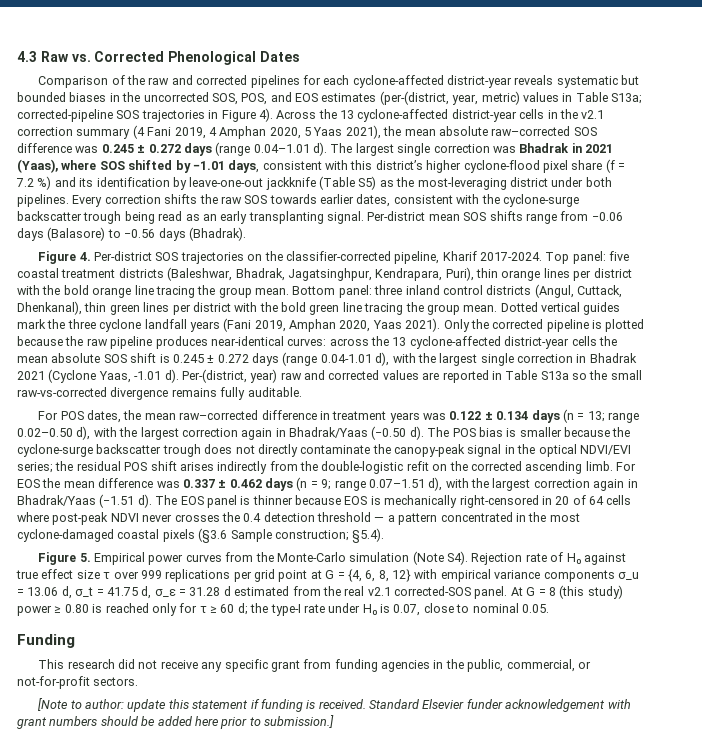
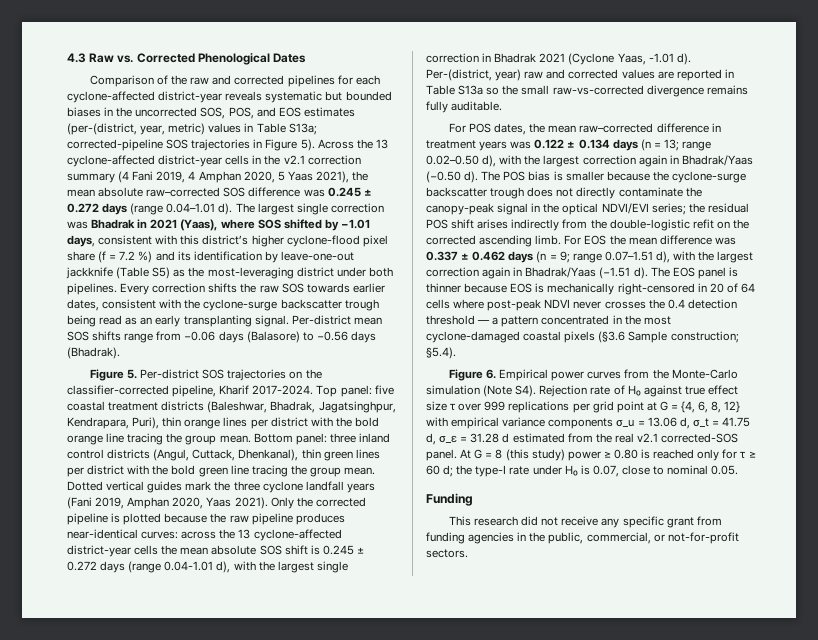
[258,108,273,122] 4). -> [300,139,315,151] 5).
[79,252,91,261] 4. -> [126,369,137,379] 5.
[79,553,91,562] 5. -> [485,369,496,379] 6.
[38,698,631,712] [17,715,334,729] // [Note to author: update this statement if funding is received. Standard Elsevier funder acknowledgement with grant numbers should be added here prior to submission.] -> (468, 553) none

